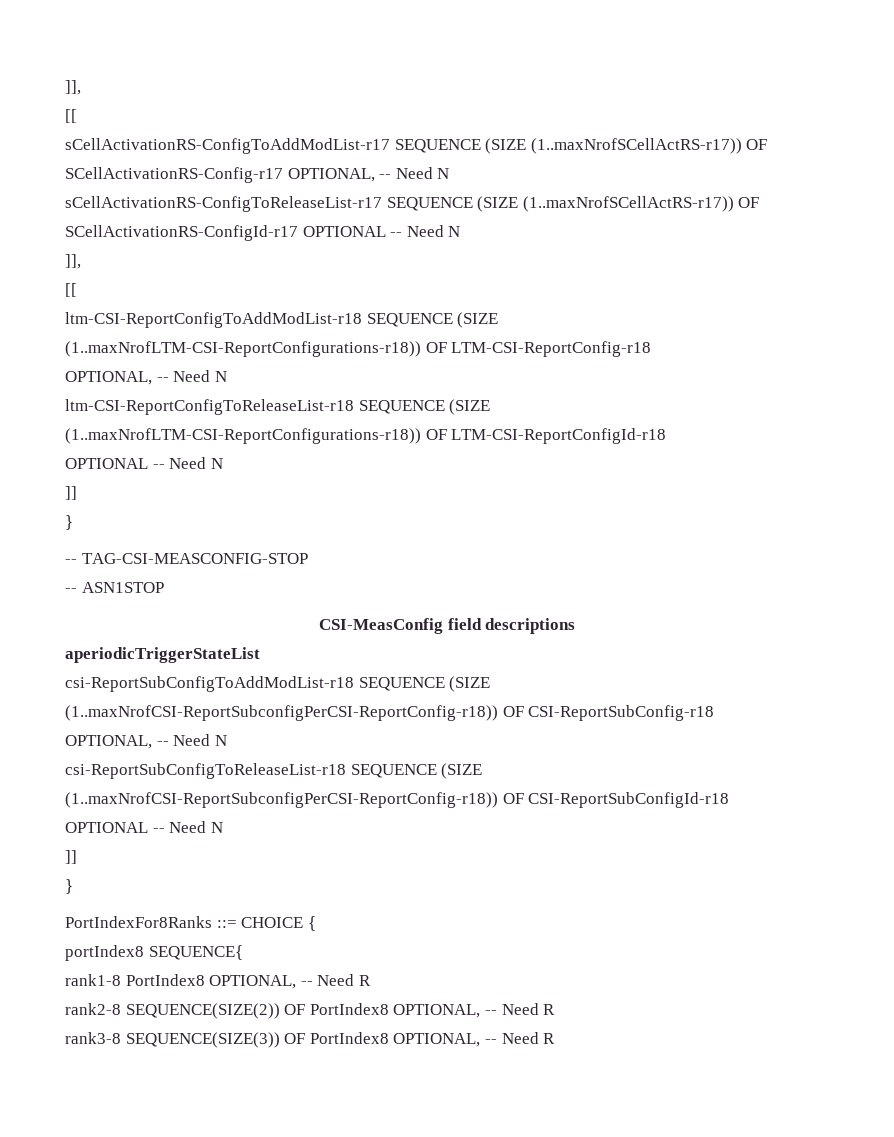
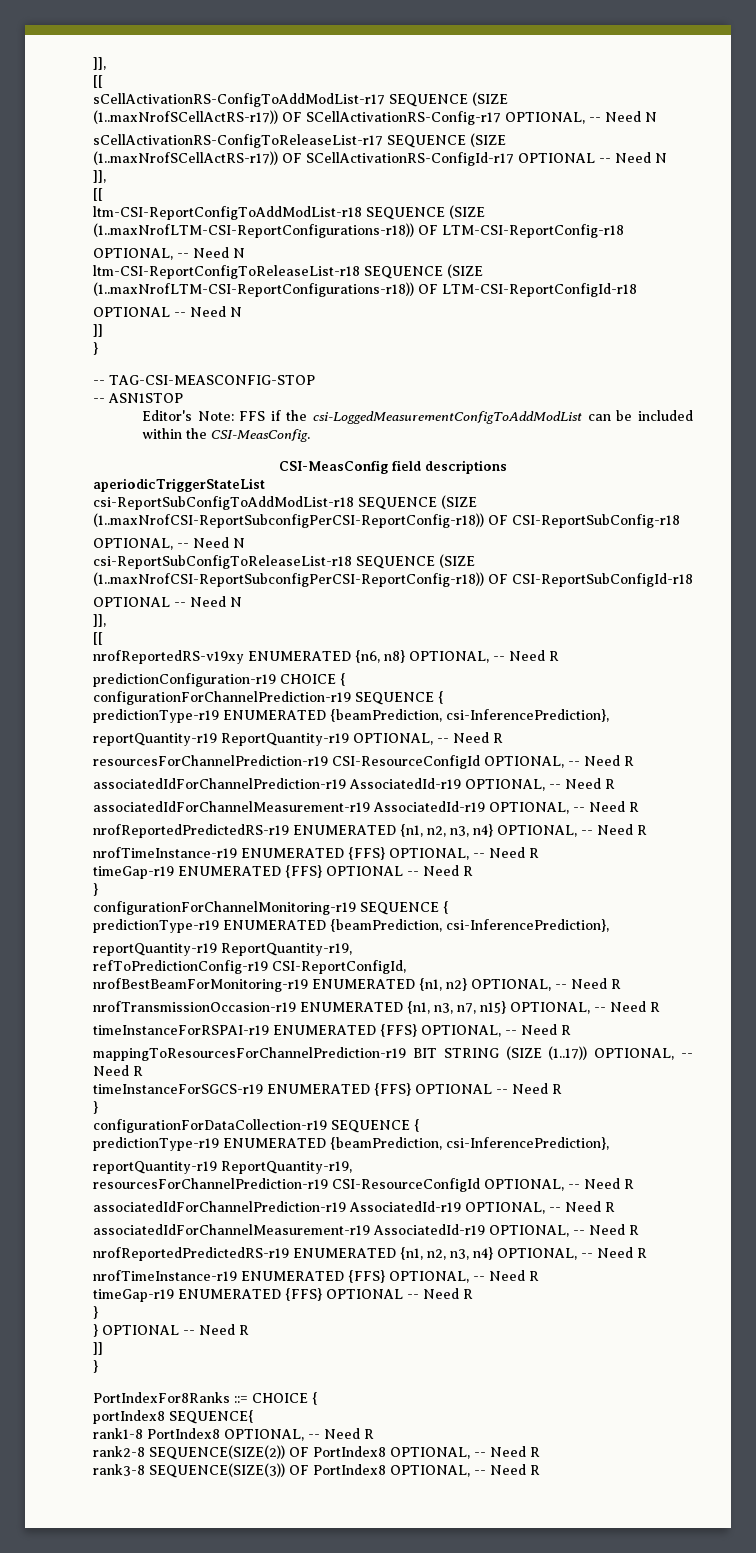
(164, 587) none -> [141,410,694,424] [141,428,310,442] // Editor's Note: FFS if the csi-LoggedMeasurementConfigToAddModList can be included within the CSI-MeasConfig.
(223, 827) none -> [93,614,106,627] [93,632,103,645] [93,650,559,664] [93,673,346,687] [93,691,444,705] [93,709,609,723] [93,732,503,746] [93,755,634,769] [93,778,615,791] [93,801,639,814] [93,824,647,838] [93,847,539,860] [93,865,473,879] [93,883,98,896] [93,901,449,915] [93,919,609,933] [93,943,352,956] [93,960,406,974] [93,978,621,992] [93,1001,660,1014] [93,1024,571,1037] [93,1046,693,1061] [93,1065,143,1076] [93,1083,562,1096] [93,1101,98,1114] [93,1119,420,1133] [93,1137,609,1151] [93,1161,352,1174] [93,1178,634,1192] [93,1201,615,1214] [93,1224,639,1237] [93,1247,647,1261] [93,1270,539,1283] [93,1288,473,1302] [93,1306,98,1319] [93,1324,249,1337] // ]], // [[ // nrofReportedRS-v19xy ENUMERATED {n6, n8} OPTIONAL, -- Need R // predictionConfiguration-r19 CHOICE { // configurationForChannelPrediction-r19 SEQUENCE { // predictionType-r19 ENUMERATED {beamPrediction, csi-InferencePrediction}, // reportQuantity-r19 ReportQuantity-r19 OPTIONAL, -- Need R // resourcesForChannelPrediction-r19 CSI-ResourceConfigId OPTIONAL, -- Need R // associatedIdForChannelPrediction-r19 AssociatedId-r19 OPTIONAL, -- Need R // associatedIdForChannelMeasurement-r19 AssociatedId-r19 OPTIONAL, -- Need R // nrofReportedPredictedRS-r19 ENUMERATED {n1, n2, n3, n4} OPTIONAL, -- Need R // nrofTimeInstance-r19 ENUMERATED {FFS} OPTIONAL, -- Need R // timeGap-r19 ENUMERATED {FFS} OPTIONAL -- Need R // } // configurationForChannelMonitoring-r19 SEQUENCE { // predictionType-r19 ENUMERATED {beamPrediction, csi-InferencePrediction}, // reportQuantity-r19 ReportQuantity-r19, // refToPredictionConfig-r19 CSI-ReportConfigId, // nrofBestBeamForMonitoring-r19 ENUMERATED {n1, n2} OPTIONAL, -- Need R // nrofTransmissionOccasion-r19 ENUMERATED {n1, n3, n7, n15} OPTIONAL, -- Need R // timeInstanceForRSPAI-r19 ENUMERATED {FFS} OPTIONAL, -- Need R // mappingToResourcesForChannelPrediction-r19 BIT STRING (SIZE (1..17)) OPTIONAL, -- Need R // timeInstanceForSGCS-r19 ENUMERATED {FFS} OPTIONAL -- Need R // } // configurationForDataCollection-r19 SEQUENCE { // predictionType-r19 ENUMERATED {beamPrediction, csi-InferencePrediction}, // reportQuantity-r19 ReportQuantity-r19, // resourcesForChannelPrediction-r19 CSI-ResourceConfigId OPTIONAL, -- Need R // associatedIdForChannelPrediction-r19 AssociatedId-r19 OPTIONAL, -- Need R // associatedIdForChannelMeasurement-r19 AssociatedId-r19 OPTIONAL, -- Need R // nrofReportedPredictedRS-r19 ENUMERATED {n1, n2, n3, n4} OPTIONAL, -- Need R // nrofTimeInstance-r19 ENUMERATED {FFS} OPTIONAL, -- Need R // timeGap-r19 ENUMERATED {FFS} OPTIONAL -- Need R // } // } OPTIONAL -- Need R

